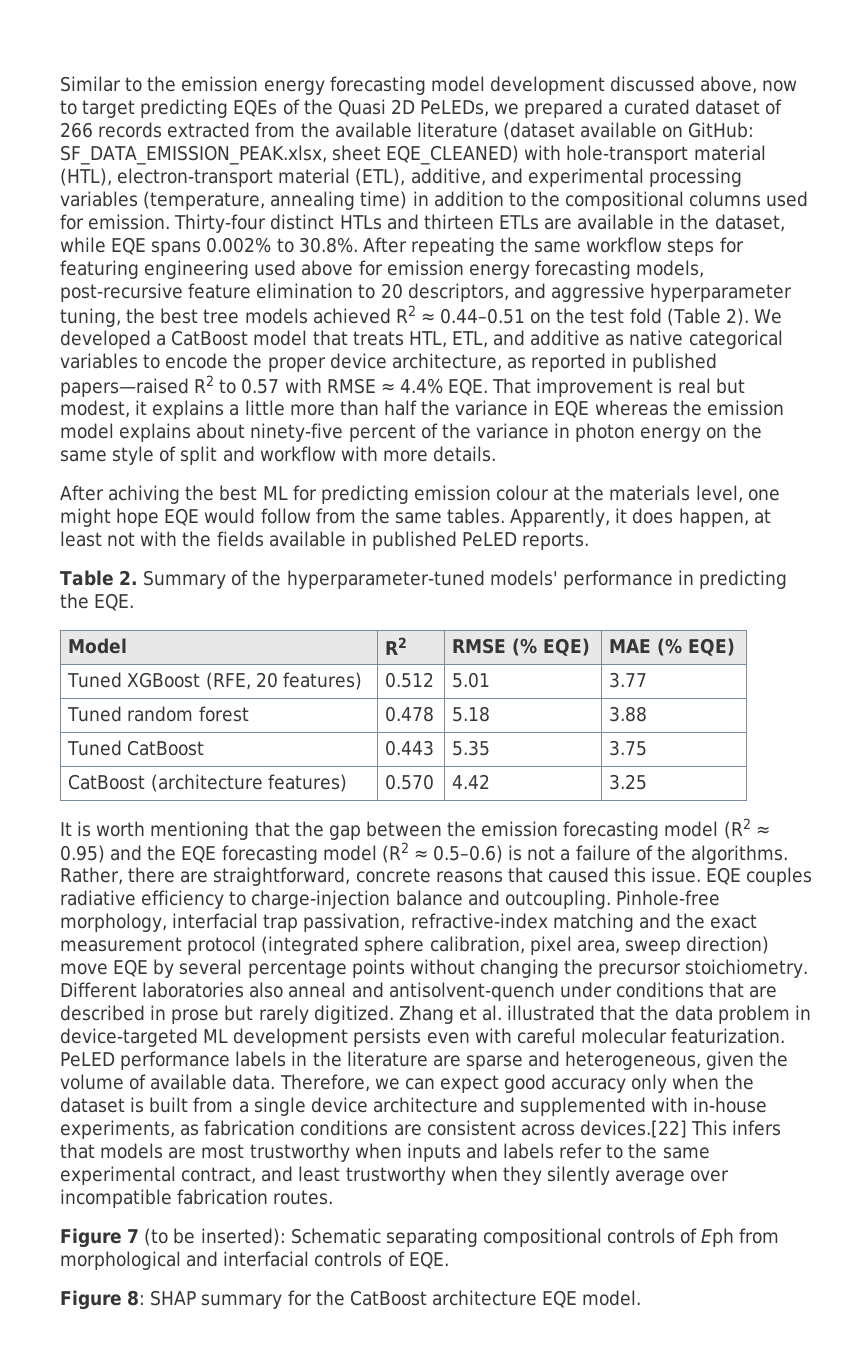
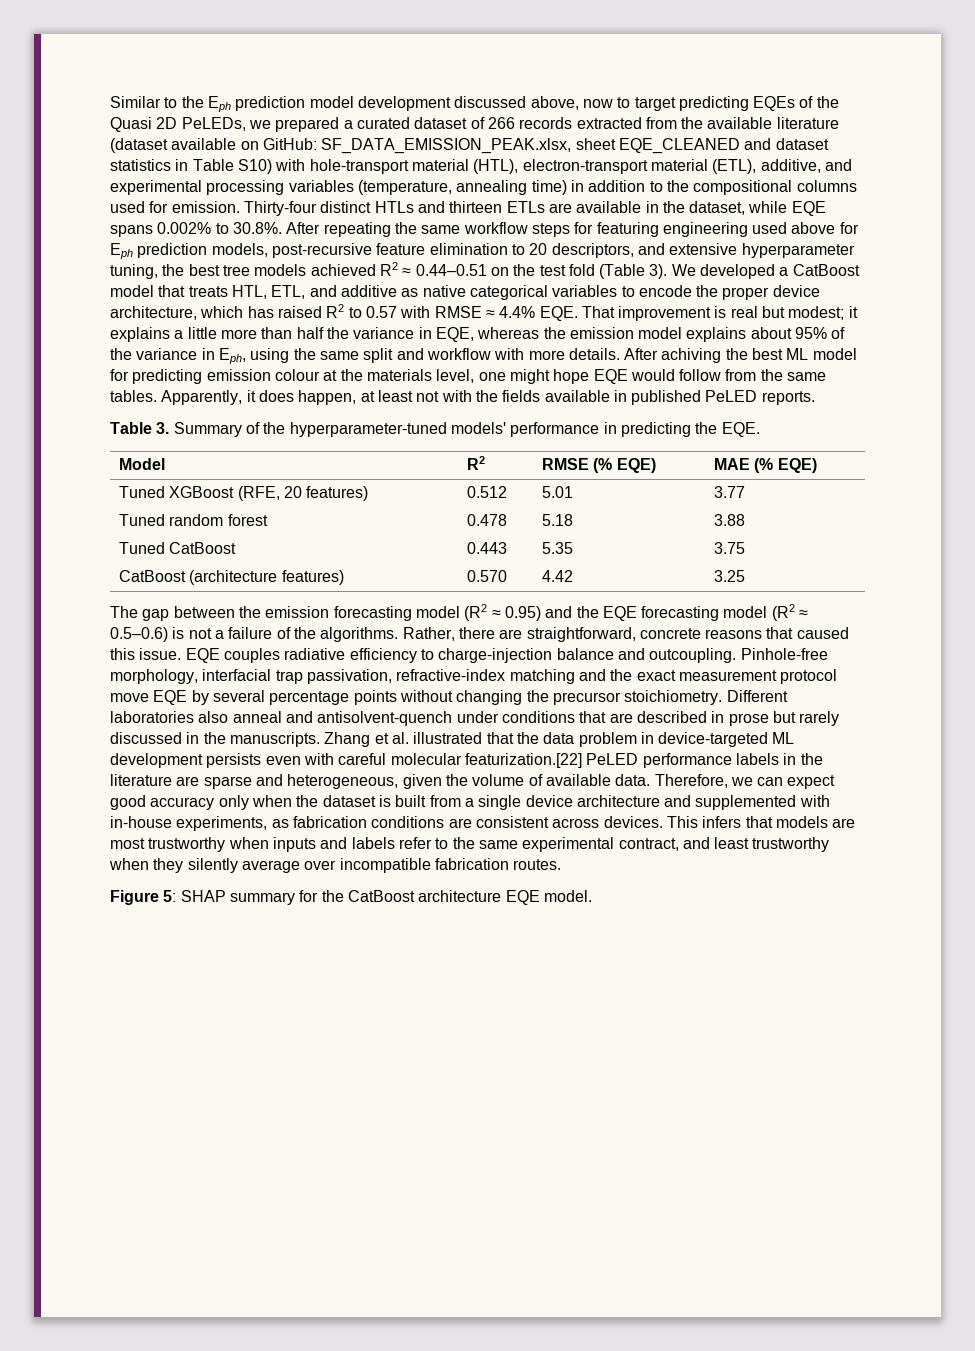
[181,76,426,95] emission energy forecasting -> [207,96,306,112] Eph prediction
[386,145,520,165] EQE_CLEANED) -> [618,138,829,154] [110,159,272,174] EQE_CLEANED and dataset statistics in Table S10)
[386,260,631,279] emission energy forecasting -> [110,243,208,259] Eph prediction
[550,283,645,302] aggressive -> [669,243,738,255] extensive
[725,308,749,326] 2). -> [649,264,668,279] 3).
[506,353,718,372] [60,378,189,397] as reported in published papers—raised -> [200,306,322,318] which has raised
[60,400,130,418] modest, -> [788,306,845,320] modest;
[554,400,590,418] EQE -> [435,327,474,342] EQE,
[250,423,416,442] ninety-five percent -> [795,327,828,339] 95%
[575,423,762,442] [60,446,177,465] photon energy on the same style of -> [218,348,359,364] Eph, using the same
(497, 454) // -> (620, 354) none
(288, 493) none -> [812,348,857,360] model
[119,570,139,585] 2. -> [156,422,170,434] 3.
[60,821,324,840] It is worth mentioning that the -> [110,606,138,618] The
[261,936,770,955] (integrated sphere calibration, pixel area, sweep direction) -> (838, 676) none
[313,1005,394,1024] digitized. -> [110,732,320,747] discussed in the manuscripts.
[671,1028,786,1044] featurization. -> [464,753,582,768] featurization.[22]
[579,1120,687,1138] devices.[22] -> [603,816,663,828] devices.
[127,1228,780,1247] [60,1251,449,1270] [60,1290,146,1310] 7 (to be inserted): Schematic separating compositional controls of Eph from morphological and interfacial controls of EQE. // Figure 8: -> [163,890,177,902] 5:

